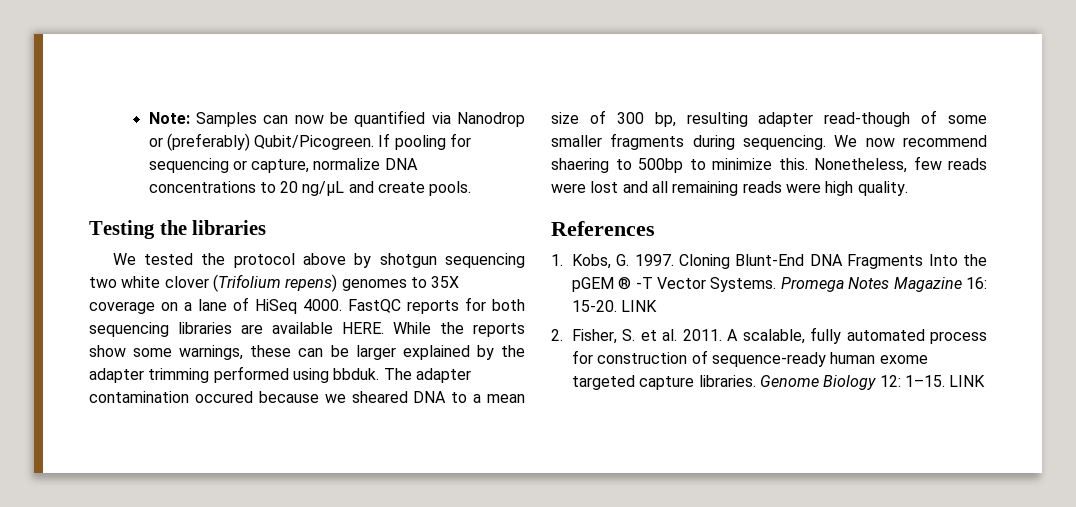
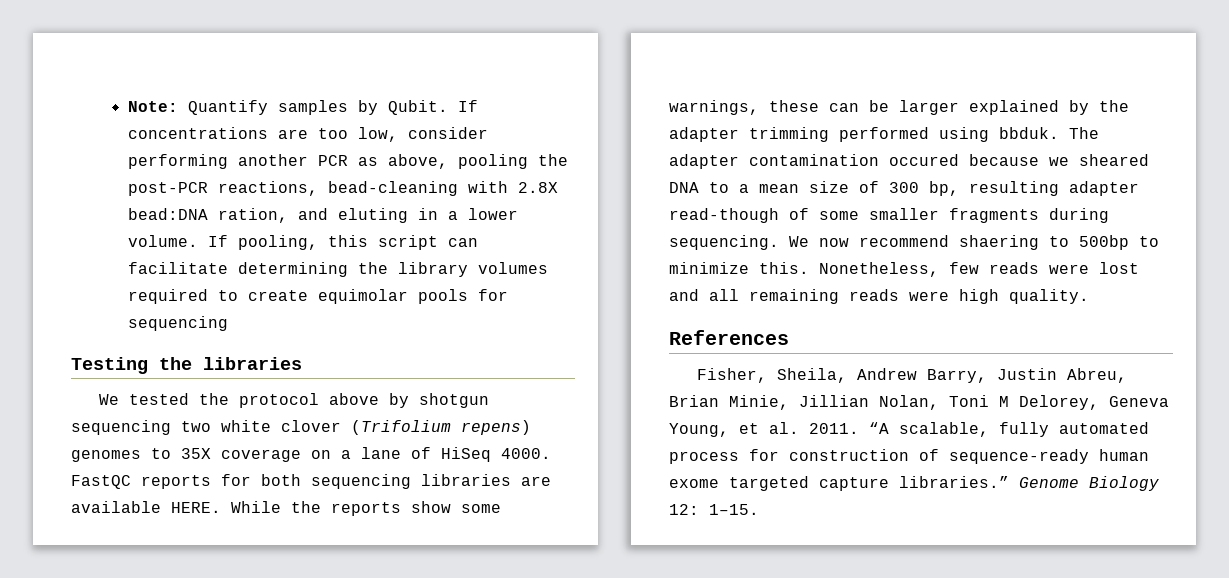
[195,110,525,127] [148,133,472,151] [148,158,418,173] [148,181,472,196] Samples can now be quantified via Nanodrop or (preferably) Qubit/Picogreen. If pooling for sequencing or capture, normalize DNA concentrations to 20 ng/μL and create pools. -> [187,100,478,115] [127,127,488,142] [127,154,568,169] [127,181,558,196] [127,208,518,223] [127,235,478,250] [127,262,548,277] [127,289,508,304] [127,316,228,331] Quantify samples by Qubit. If concentrations are too low, consider performing another PCR as above, pooling the post-PCR reactions, bead-cleaning with 2.8X bead:DNA ration, and eluting in a lower volume. If pooling, this script can facilitate determining the library volumes required to create equimolar pools for sequencing
[551,254,987,269] [571,276,987,292] [571,300,658,312] [551,329,636,344] 1. Kobs, G. 1997. Cloning Blunt-End DNA Fragments Into the pGEM ® -T Vector Systems. Promega Notes Magazine 16: 15-20. LINK // 2. Fisher, S. -> [696,368,1127,383] [669,395,1169,410] [669,423,729,437] Fisher, Sheila, Andrew Barry, Justin Abreu, Brian Minie, Jillian Nolan, Toni M Delorey, Geneva Young,
[727,329,739,341] A -> [869,422,889,434] “A
[698,375,756,387] libraries. -> [899,476,1009,488] libraries.”
[949,375,986,387] LINK -> (759, 509) none

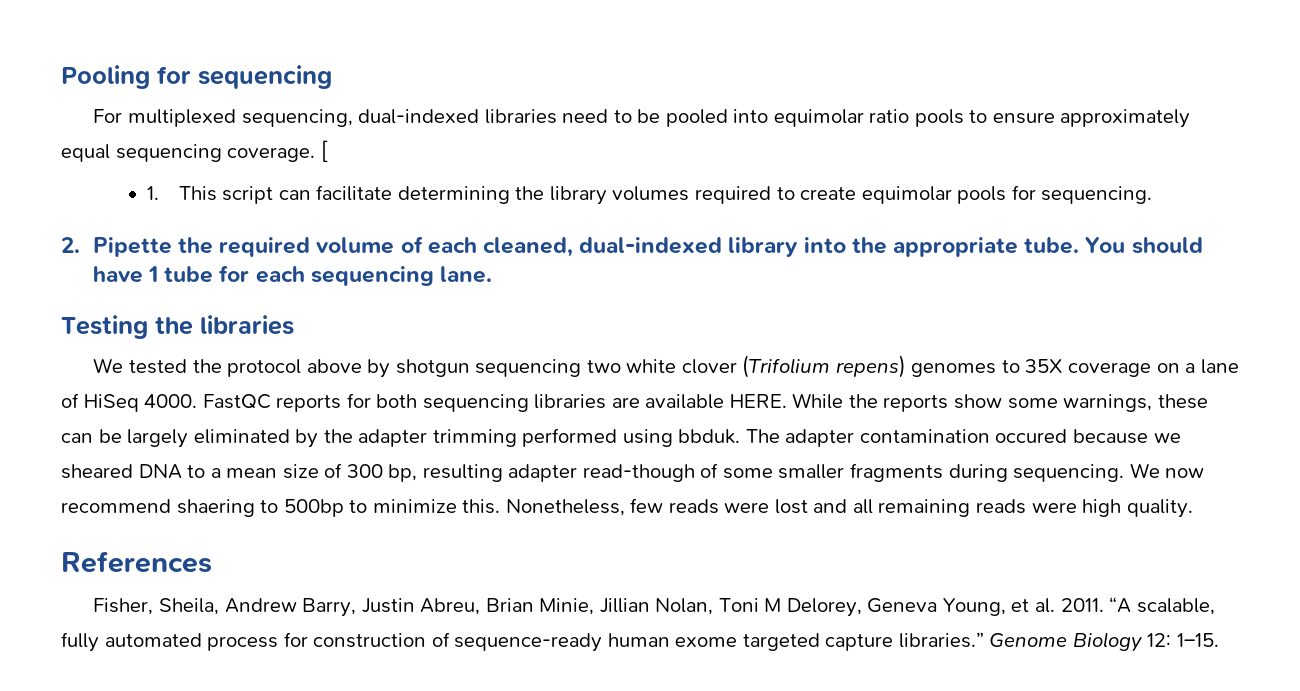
[127,100,478,115] [127,127,488,142] [127,154,568,169] [127,181,558,196] [127,208,518,223] [127,235,368,250] Note: Quantify samples by Qubit. If concentrations are too low, consider performing another PCR as above, pooling the post-PCR reactions, bead-cleaning with 2.8X bead:DNA ration, and eluting in a lower volume. If pooling, this -> [61,65,332,89] [93,109,1191,128] [61,140,328,162] [146,186,217,201] Pooling for sequencing // For multiplexed sequencing, dual-indexed libraries need to be pooled into equimolar ratio pools to ensure approximately equal sequencing coverage. [ // 1. This
[127,316,228,331] sequencing -> [1041,186,1153,204] [61,236,1203,257] [92,265,492,286] sequencing. // 2. Pipette the required volume of each cleaned, dual-indexed library into the appropriate tube. You should have 1 tube for each sequencing lane.
[899,100,1059,115] larger explained -> [127,429,290,448] largely eliminated

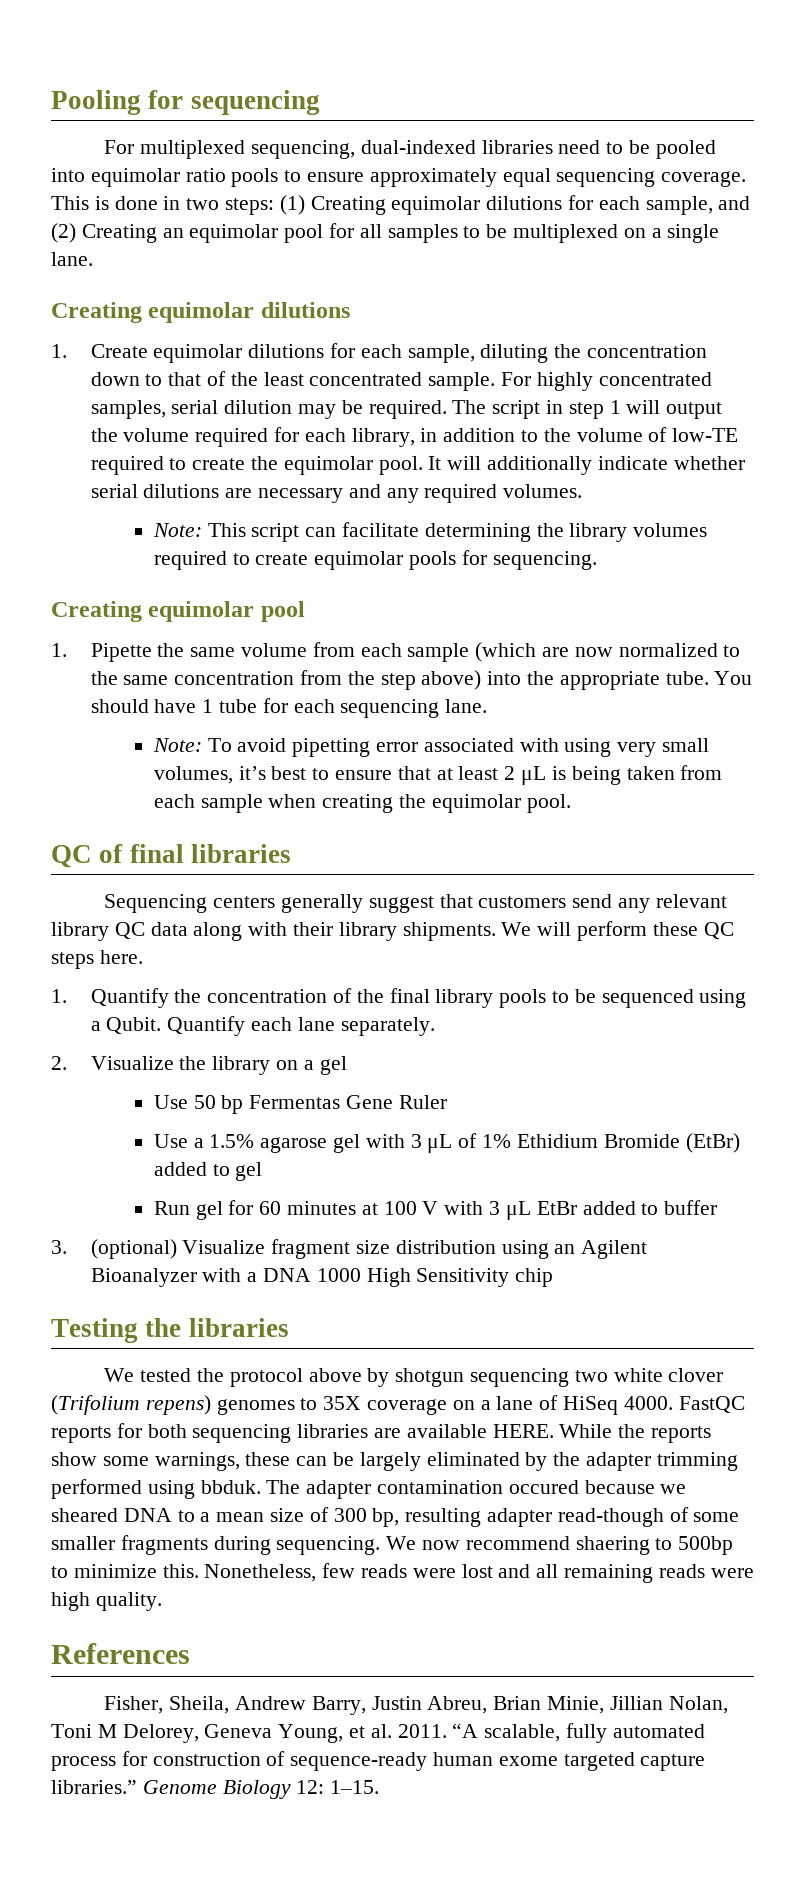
[320,140,328,162] [146,186,159,200] [ // 1. -> [51,195,751,215] [51,223,720,243] [51,252,93,266] [51,302,350,323] [51,343,708,363] [90,371,712,391] [90,400,723,419] [90,427,739,447] [90,456,745,475] [90,484,583,503] [152,523,202,537] This is done in two steps: (1) Creating equimolar dilutions for each sample, and (2) Creating an equimolar pool for all samples to be multiplexed on a single lane. // Creating equimolar dilutions // 1. Create equimolar dilutions for each sample, diluting the concentration down to that of the least concentrated sample. For highly concentrated samples, serial dilution may be required. The script in step 1 will output the volume required for each library, in addition to the volume of low-TE required to create the equimolar pool. It will additionally indicate whether serial dilutions are necessary and any required volumes. // Note:
[61,236,799,257] 2. Pipette the required volume of each cleaned, dual-indexed library -> [51,601,305,622] [51,642,741,662] [90,670,482,690] Creating equimolar pool // 1. Pipette the same volume from each sample (which are now normalized to the same concentration from the step above)
(492, 274) none -> [152,738,710,757] [153,765,723,785] [153,794,571,813] [51,844,291,868] [104,894,727,913] [51,921,734,941] [51,950,143,969] [51,988,747,1008] [90,1016,435,1036] [51,1056,347,1075] [153,1095,447,1114] [153,1133,740,1153] [153,1162,263,1181] [153,1200,718,1220] [51,1239,648,1259] [90,1268,554,1287] // Note: To avoid pipetting error associated with using very small volumes, it’s best to ensure that at least 2 μL is being taken from each sample when creating the equimolar pool. // QC of final libraries // Sequencing centers generally suggest that customers send any relevant library QC data along with their library shipments. We will perform these QC steps here. // 1. Quantify the concentration of the final library pools to be sequenced using a Qubit. Quantify each lane separately. // 2. Visualize the library on a gel // Use 50 bp Fermentas Gene Ruler // Use a 1.5% agarose gel with 3 μL of 1% Ethidium Bromide (EtBr) added to gel // Run gel for 60 minutes at 100 V with 3 μL EtBr added to buffer // 3. (optional) Visualize fragment size distribution using an Agilent Bioanalyzer with a DNA 1000 High Sensitivity chip

